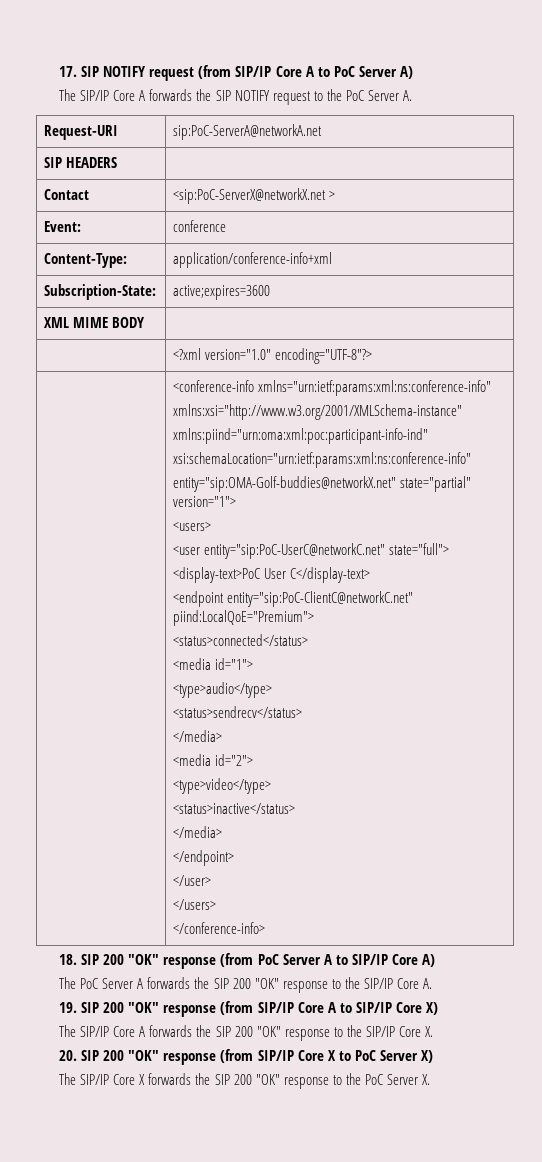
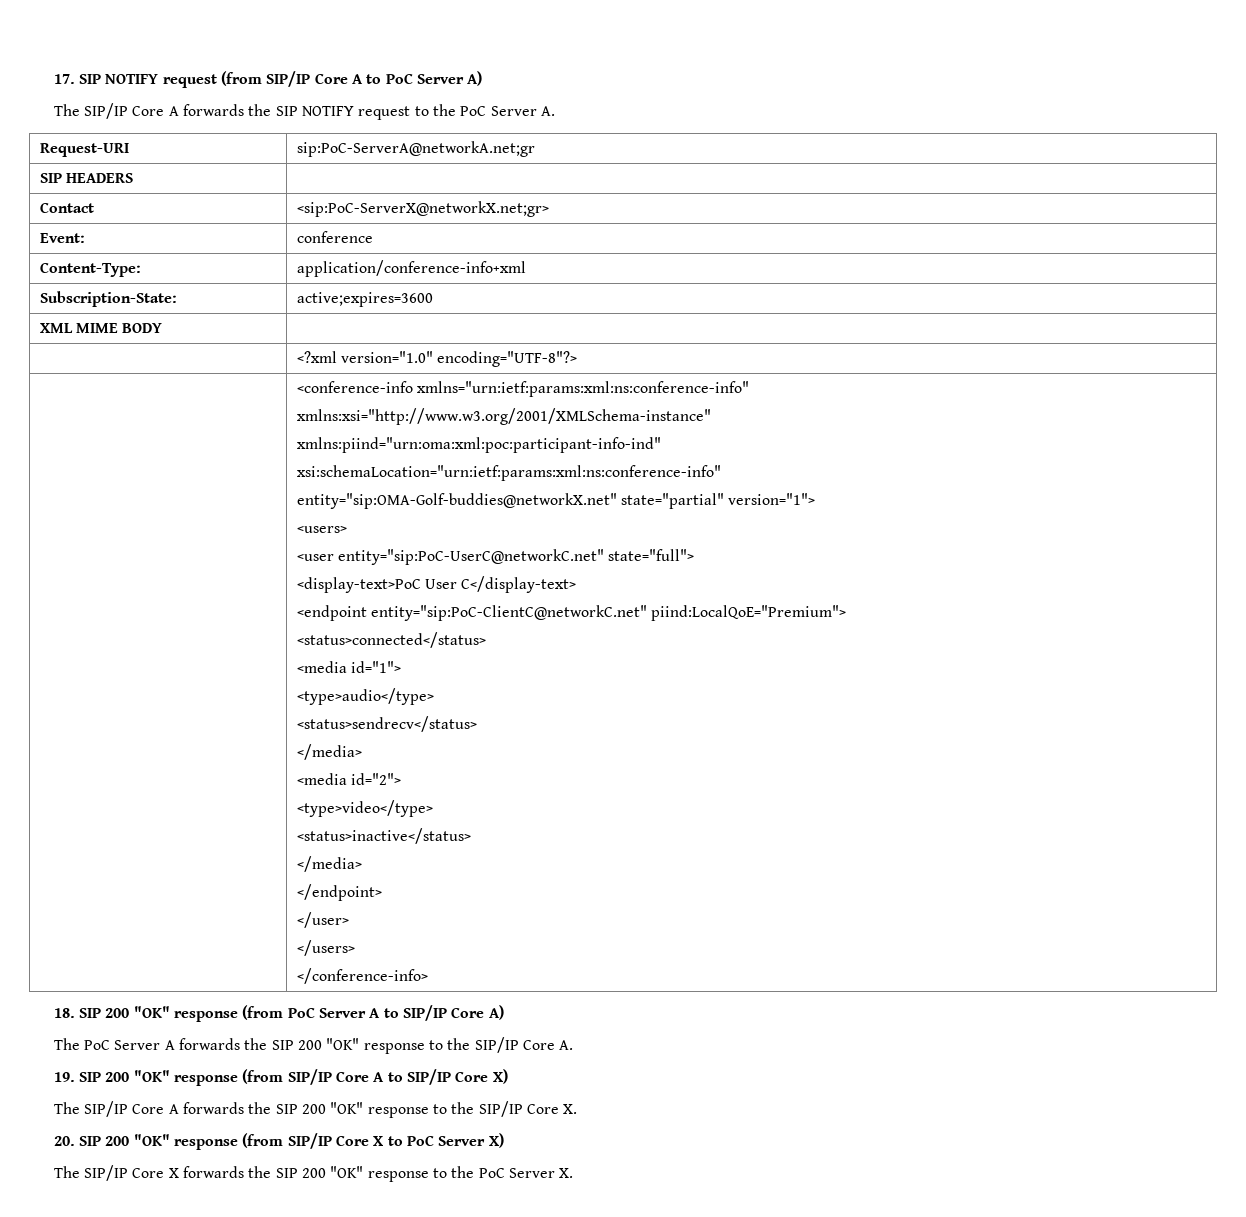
[173,124,323,140] sip:PoC-ServerA@networkA.net -> [296,141,535,157] sip:PoC-ServerA@networkA.net;gr
[173,188,336,204] <sip:PoC-ServerX@networkX.net > -> [296,201,549,217] <sip:PoC-ServerX@networkX.net;gr>

